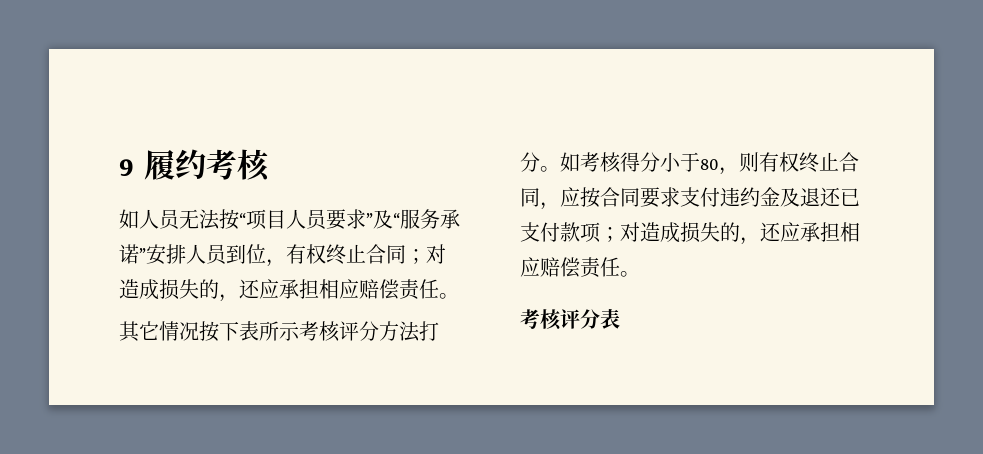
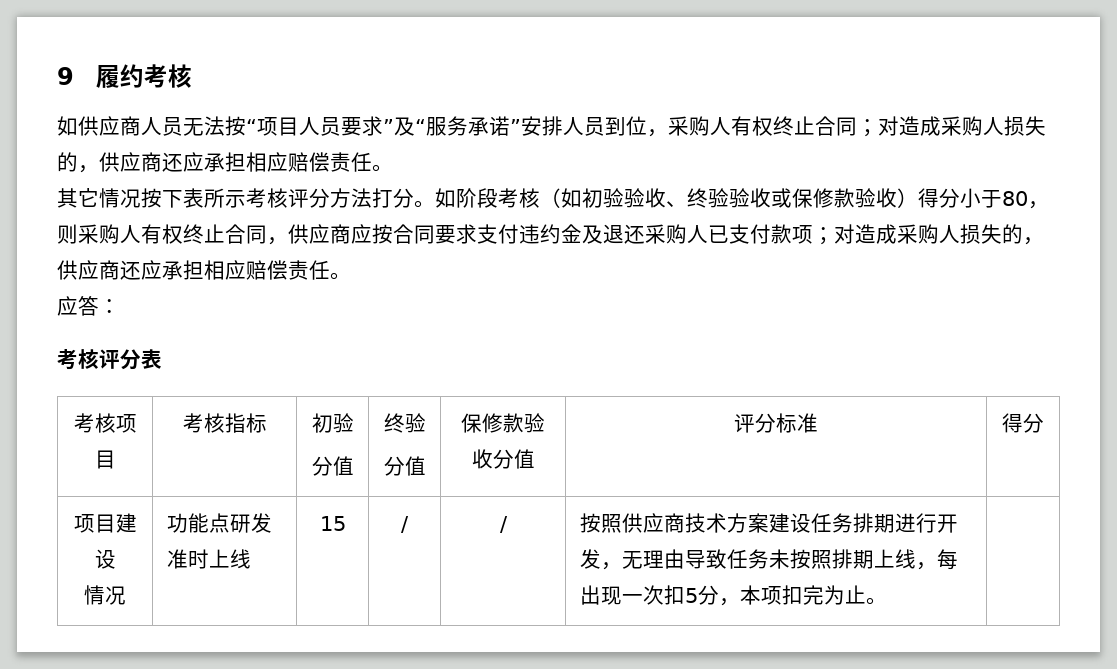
(139, 219) none -> [78,116,141,136] 供应商
(286, 263) none -> [668,116,731,136] 采购人
[159,279,239,302] 损失的， -> [941,116,1046,136] [57,152,162,173] 采购人损失的，供应商
[580,152,621,173] 考核 -> [456,188,918,208] 阶段考核（如初验验收、终验验收或保修款验收）
(759, 162) none -> [78,224,141,244] 采购人
(560, 206) none -> [288,224,351,244] 供应商
(841, 197) none -> [645,224,708,244] 采购人
[680,222,860,245] [520,257,640,278] 损失的，还应承担相应赔偿责任。 -> [897,224,1044,245] [57,260,351,280] [57,296,120,316] 采购人损失的，供应商还应承担相应赔偿责任。 // 应答：
(620, 319) none -> [73,413,137,433] [94,450,116,469] [182,413,267,433] [311,413,354,433] [311,456,354,476] [383,413,426,433] [383,456,426,476] [461,413,545,433] [471,449,535,469] [734,413,818,433] [1002,413,1044,433] [73,513,137,533] [94,549,116,569] [84,585,126,605] [167,513,273,533] [167,549,252,569] [319,516,346,531] [401,516,409,533] [499,516,508,533] [580,513,959,533] [580,549,959,570] [580,585,888,606] // 考核项目 | 考核指标 | 初验 // 分值 | 终验 // 分值 | 保修款验收分值 | 评分标准 | 得分 // 项目建设 // 情况 | 功能点研发准时上线 | 15 | / | / | 按照供应商技术方案建设任务排期进行开发，无理由导致任务未按照排期上线，每出现一次扣5分，本项扣完为止。 |

